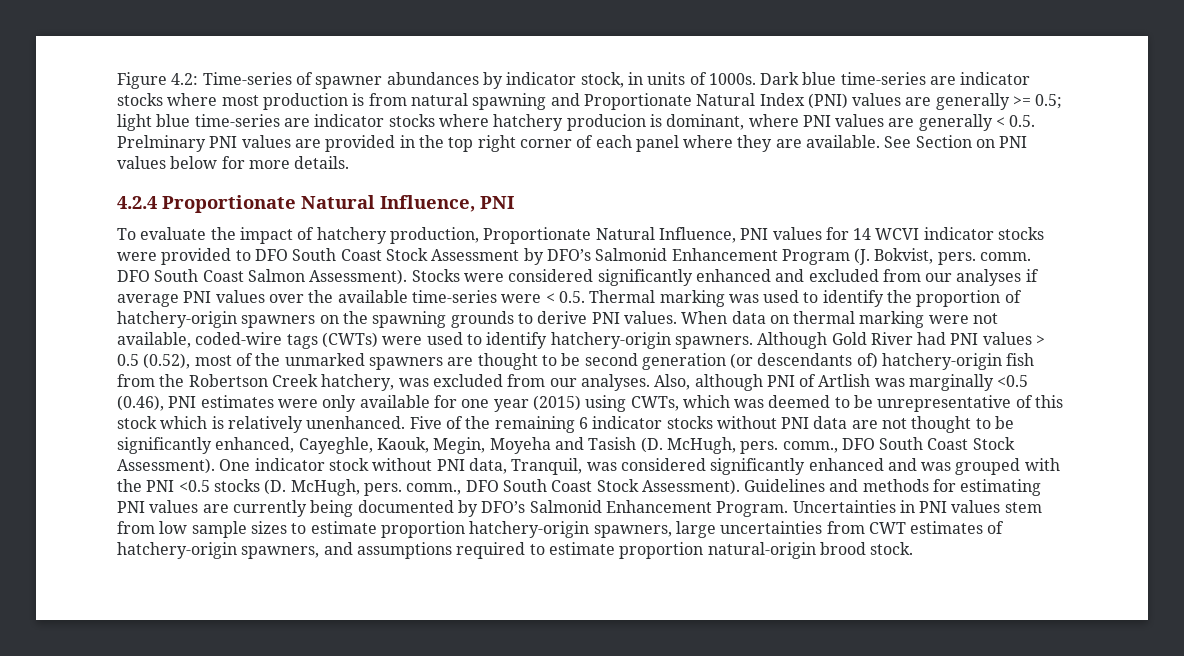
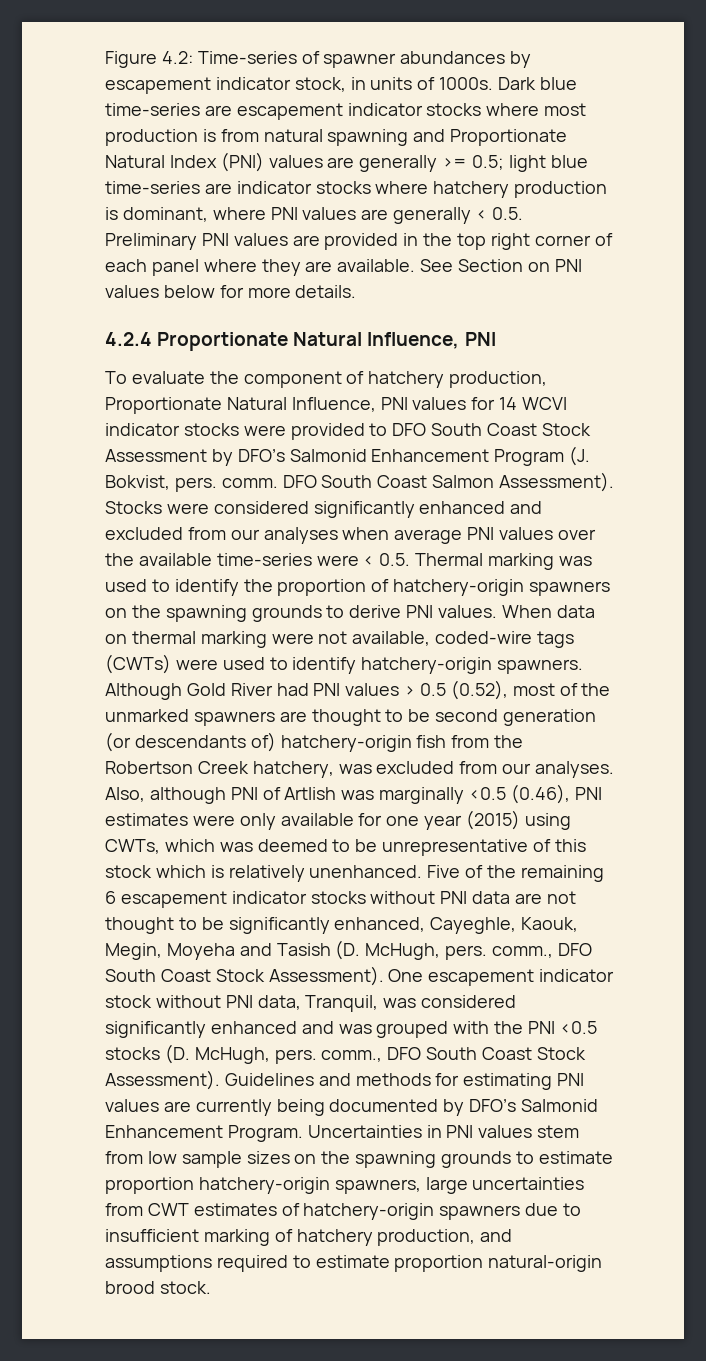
(503, 80) none -> [105,77,211,94] escapement
(957, 80) none -> [236,103,343,120] escapement
[566,114,646,131] producion -> [514,181,608,198] production
[117,135,206,152] Prelminary -> [105,233,197,250] Preliminary
[239,227,293,244] impact -> [243,371,342,388] component
[1025,269,1039,282] if -> [342,527,390,540] when
(588, 423) none -> [120,891,227,908] escapement
(251, 465) none -> [428,969,535,986] escapement
(287, 527) none -> [294,1151,512,1168] on the spawning grounds
[241,546,320,559] spawners, -> [439,1203,582,1220] [105,1229,476,1246] spawners due to insufficient marking of hatchery production,

